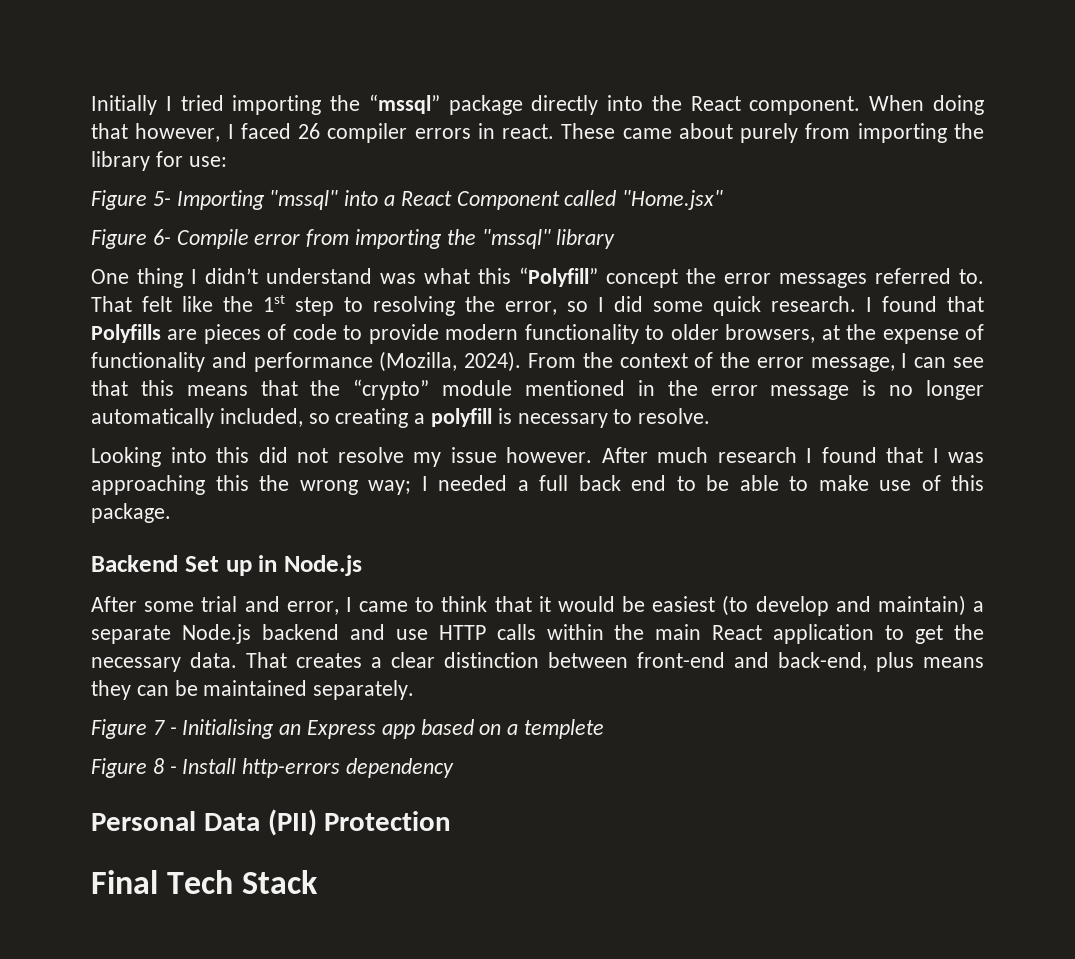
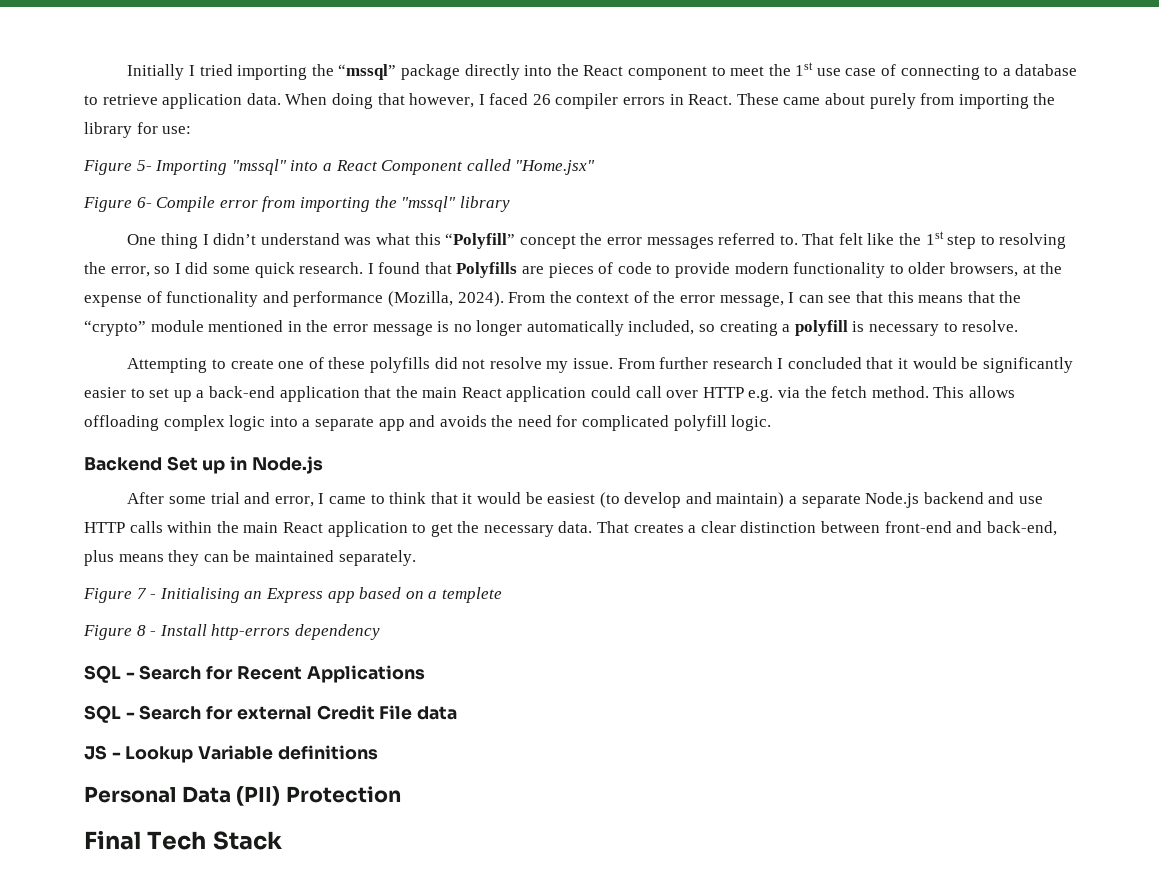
[749,96,861,115] component. -> [627,62,1078,80] [84,93,281,109] component to meet the 1st use case of connecting to a database to retrieve application data.
[502,124,555,139] react. -> [688,94,733,105] React.
[91,447,984,467] [91,475,984,495] [91,503,171,523] Looking into this did not resolve my issue however. After much research I found that I was approaching this the wrong way; I needed a full back end to be able to make use of this package. -> [127,357,1073,373] [84,386,1015,402] [84,415,772,431] Attempting to create one of these polyfills did not resolve my issue. From further research I concluded that it would be significantly easier to set up a back-end application that the main React application could call over HTTP e.g. via the fetch method. This allows offloading complex logic into a separate app and avoids the need for complicated polyfill logic.
(455, 768) none -> [84,665,425,683] [84,705,458,723] [84,745,378,763] // SQL - Search for Recent Applications // SQL - Search for external Credit File data // JS - Lookup Variable definitions

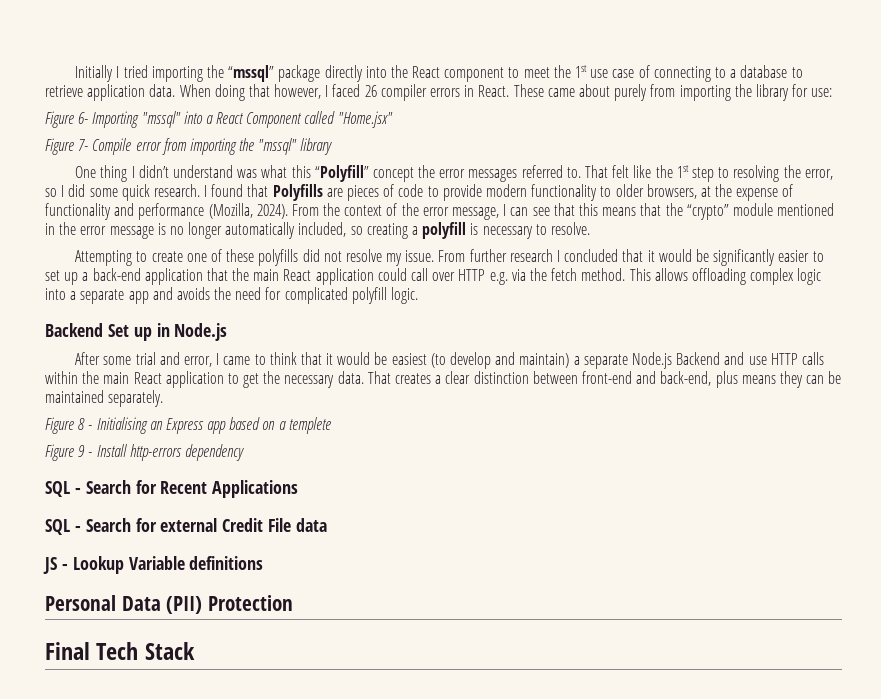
[136,160,152,171] 5- -> [78,112,89,124] 6-
[136,197,152,208] 6- -> [78,139,89,151] 7-
[923,492,984,504] backend -> [676,352,721,365] Backend
[136,588,147,599] 7 -> [78,418,86,430] 8
[136,625,146,636] 8 -> [78,445,86,457] 9

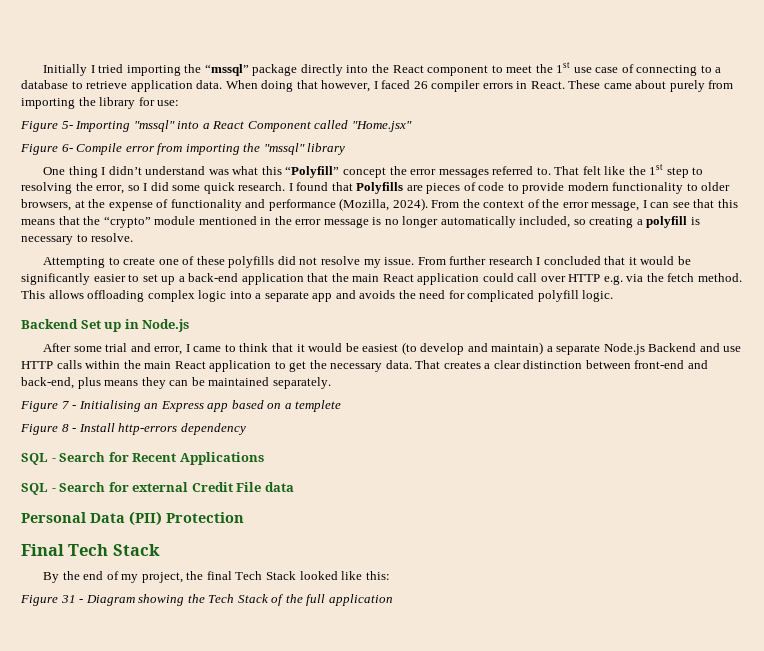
[78,112,89,124] 6- -> [61,121,73,129] 5-
[78,139,89,151] 7- -> [61,144,73,152] 6-
[78,418,86,430] 8 -> [61,401,69,409] 7
[78,445,86,457] 9 -> [61,424,69,432] 8
[43,556,264,574] // JS - Lookup Variable definitions -> (294, 487) none
(195, 651) none -> [43,571,390,583] [20,594,393,606] // By the end of my project, the final Tech Stack looked like this: // Figure 31 - Diagram showing the Tech Stack of the full application

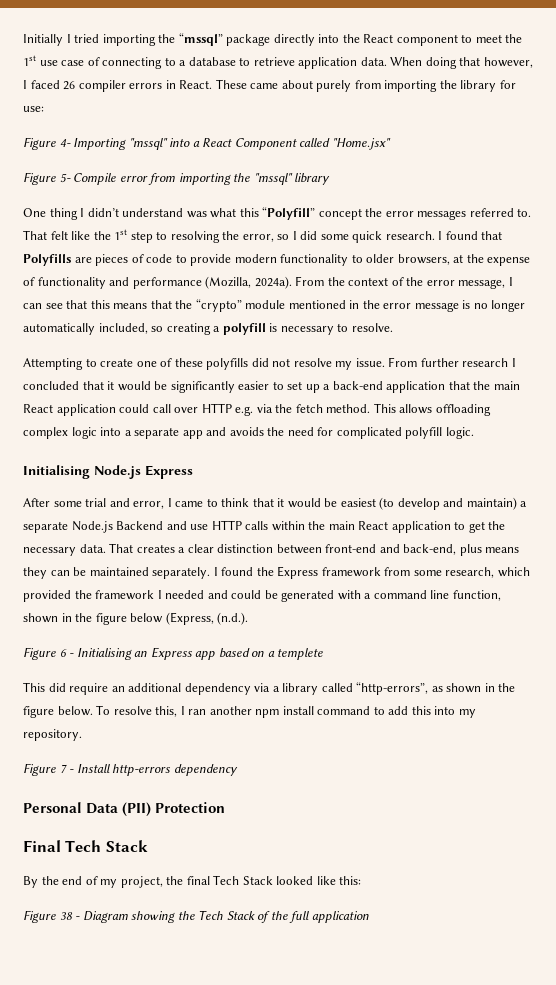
[61,121,73,129] 5- -> [59,139,71,147] 4-
[61,144,73,152] 6- -> [59,174,71,183] 5-
[392,198,428,211] 2024). -> [254,276,292,289] 2024a).
[21,319,190,332] Backend Set up in Node.js -> [23,465,193,479] Initialising Node.js Express
[20,401,69,412] // Figure 7 -> [213,566,530,579] [23,590,501,602] [23,612,249,625] [23,647,67,660] I found the Express framework from some research, which provided the framework I needed and could be generated with a command line function, shown in the figure below (Express, (n.d.). // Figure 6
[20,424,69,435] // Figure 8 -> [23,682,516,695] [23,705,476,718] [23,729,82,741] [23,763,67,776] // This did require an additional dependency via a library called “http-errors”, as shown in the figure below. To resolve this, I ran another npm install command to add this into my repository. // Figure 7
[21,452,264,465] [21,482,294,495] // SQL - Search for Recent Applications // SQL - Search for external Credit File data -> (238, 770) none
[60,595,76,603] 31 -> [59,912,73,920] 38

